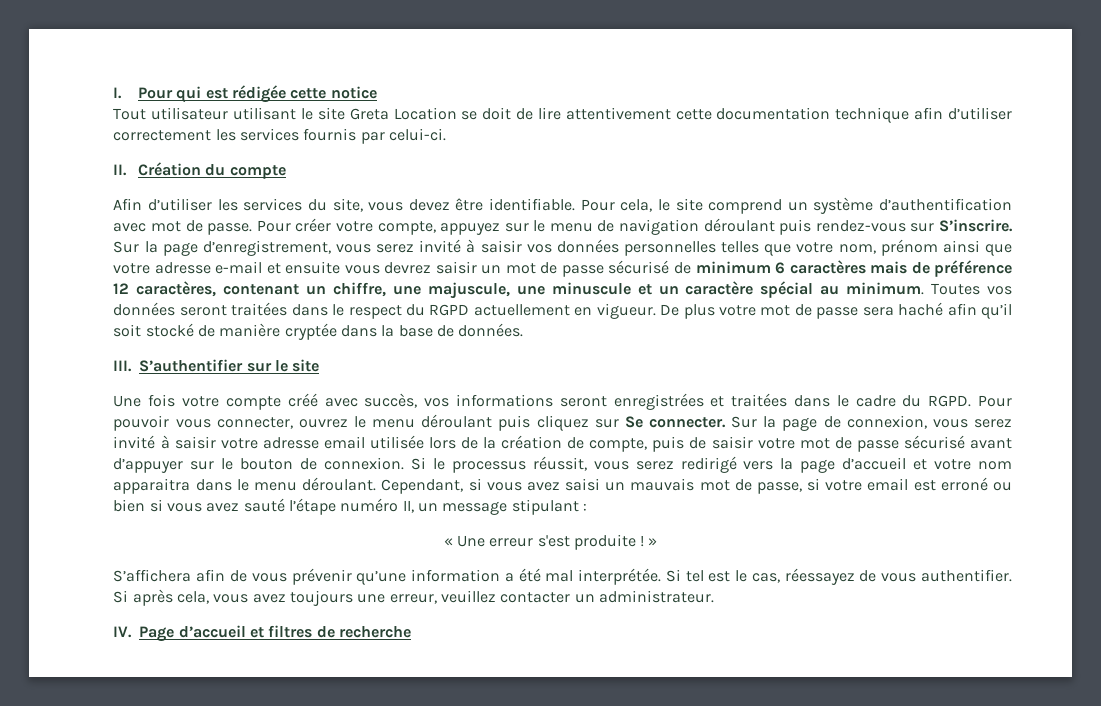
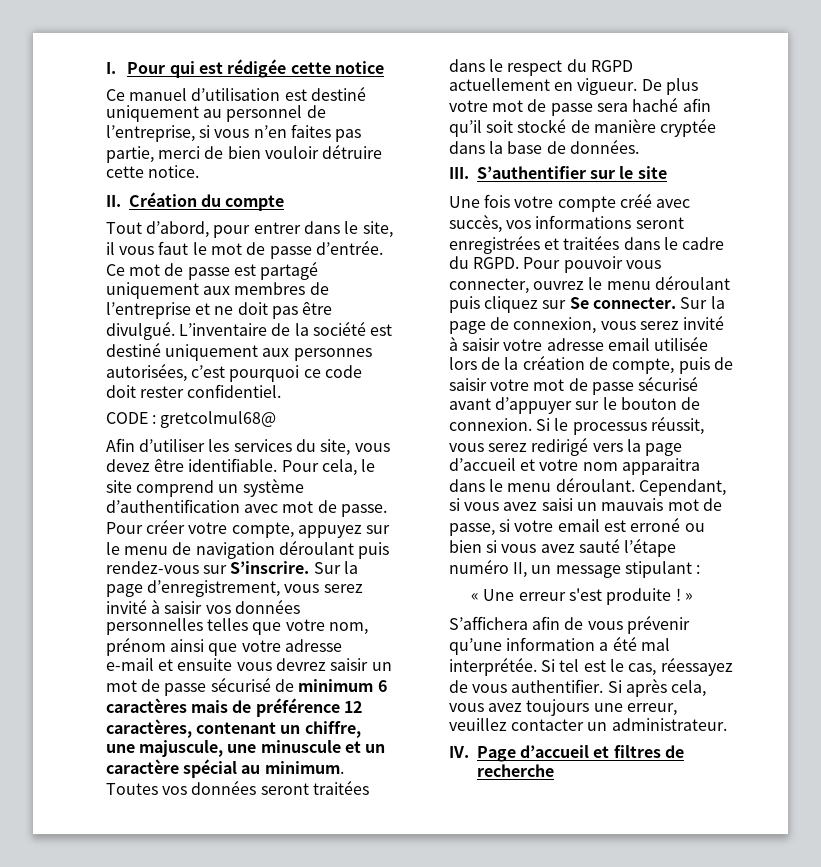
[113,107,1012,123] [113,128,447,144] [113,162,286,179] Tout utilisateur utilisant le site Greta Location se doit de lire attentivement cette documentation technique afin d’utiliser correctement les services fournis par celui-ci. // II. Création du compte -> [105,86,367,101] [105,105,326,122] [105,124,362,142] [105,144,383,163] [105,165,200,178] [105,192,285,211] [105,221,393,238] [105,240,383,259] [105,261,319,280] [105,282,329,299] [105,301,333,319] [105,321,393,340] [105,342,372,361] [105,363,363,382] [105,384,282,398] [105,411,277,428] Ce manuel d’utilisation est destiné uniquement au personnel de l’entreprise, si vous n’en faites pas partie, merci de bien vouloir détruire cette notice. // II. Création du compte // Tout d’abord, pour entrer dans le site, il vous faut le mot de passe d’entrée. Ce mot de passe est partagé uniquement aux membres de l’entreprise et ne doit pas être divulgué. L’inventaire de la société est destiné uniquement aux personnes autorisées, c’est pourquoi ce code doit rester confidentiel. // CODE : gretcolmul68@

